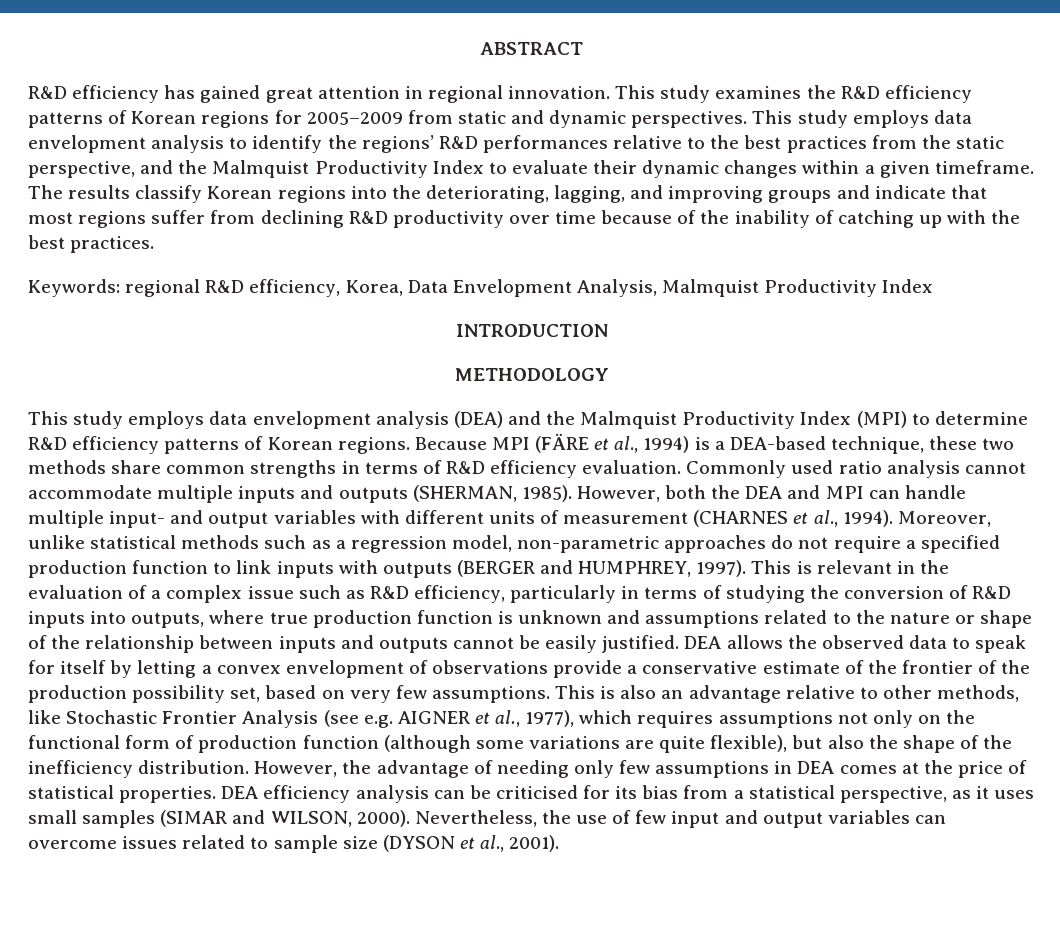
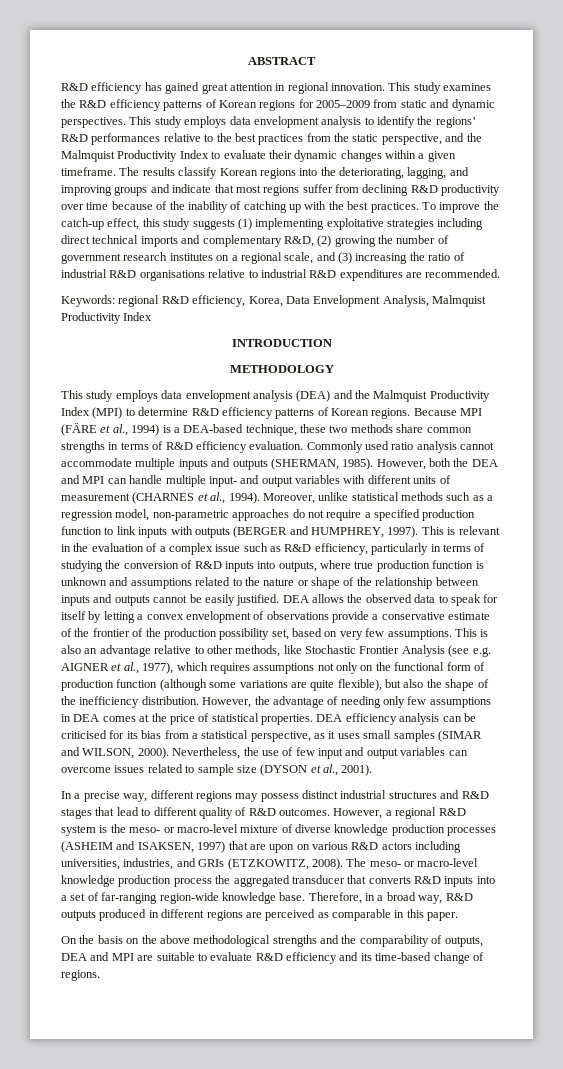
(155, 244) none -> [421,201,499,213] [61,218,484,230] [61,235,449,247] [61,252,465,264] [61,269,501,281] To improve the catch-up effect, this study suggests (1) implementing exploitative strategies including direct technical imports and complementary R&D, (2) growing the number of government research institutes on a regional scale, and (3) increasing the ratio of industrial R&D organisations relative to industrial R&D expenditures are recommended.
(560, 843) none -> [61,790,489,802] [61,807,466,819] [61,824,497,836] [61,841,462,853] [61,858,479,870] [61,875,495,887] [61,892,473,904] [61,909,459,921] [61,935,483,947] [61,952,484,964] [61,970,100,981] // In a precise way, different regions may possess distinct industrial structures and R&D stages that lead to different quality of R&D outcomes. However, a regional R&D system is the meso- or macro-level mixture of diverse knowledge production processes (ASHEIM and ISAKSEN, 1997) that are upon on various R&D actors including universities, industries, and GRIs (ETZKOWITZ, 2008). The meso- or macro-level knowledge production process the aggregated transducer that converts R&D inputs into a set of far-ranging region-wide knowledge base. Therefore, in a broad way, R&D outputs produced in different regions are perceived as comparable in this paper. // On the basis on the above methodological strengths and the comparability of outputs, DEA and MPI are suitable to evaluate R&D efficiency and its time-based change of regions.

